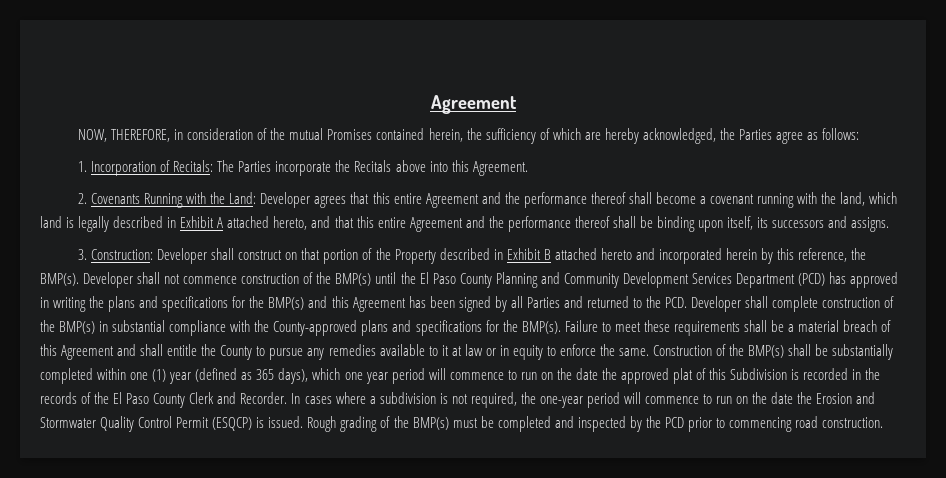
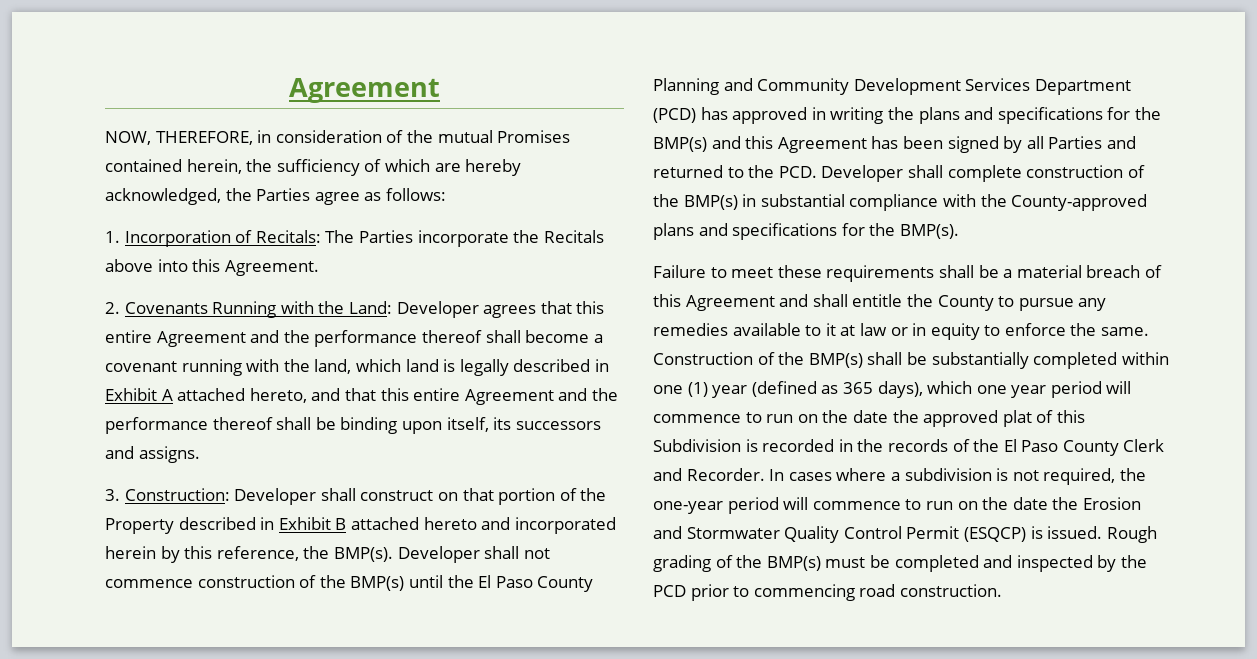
(561, 327) none -> (959, 231) //

